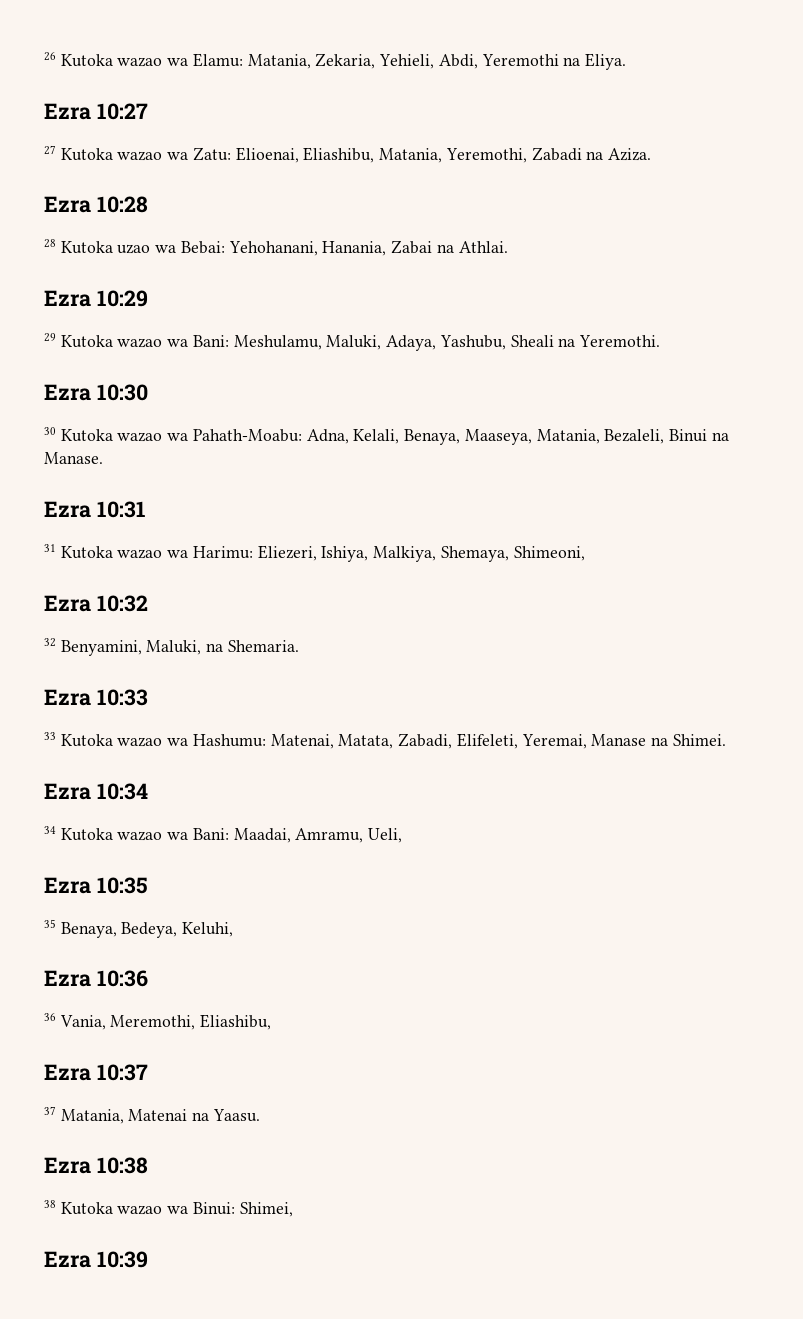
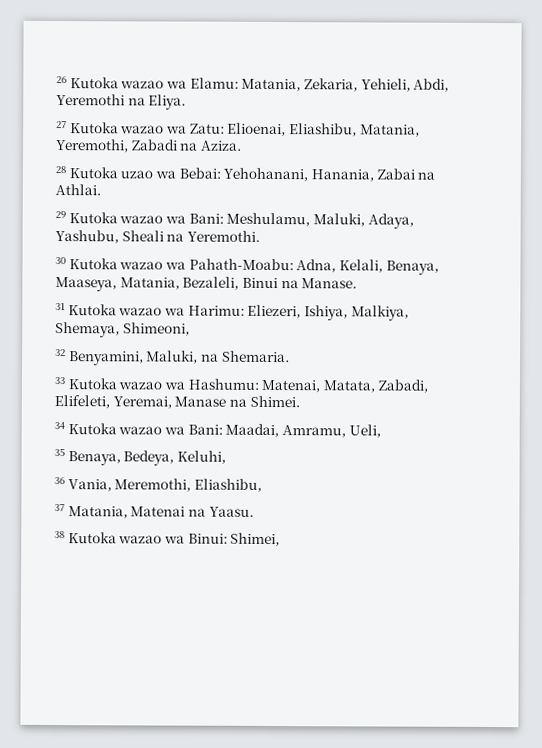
[44,103,148,120] // Ezra 10:27 -> (187, 102) none
[44,196,148,213] // Ezra 10:28 -> (242, 145) none
[44,290,148,307] // Ezra 10:29 -> (101, 190) none
[44,384,148,401] // Ezra 10:30 -> (260, 236) none
[44,501,146,518] // Ezra 10:31 -> (358, 283) none
[44,595,148,612] // Ezra 10:32 -> (190, 329) none
[44,689,148,706] // Ezra 10:33 -> (290, 356) none
[44,783,148,800] // Ezra 10:34 -> (300, 401) none
[44,877,147,894] // Ezra 10:35 -> (381, 431) none
[44,970,148,987] // Ezra 10:36 -> (226, 457) none
[44,1064,148,1081] // Ezra 10:37 -> (262, 485) none
[44,1157,148,1174] // Ezra 10:38 -> (254, 511) none
[44,1251,148,1268] // Ezra 10:39 -> (281, 539) none

